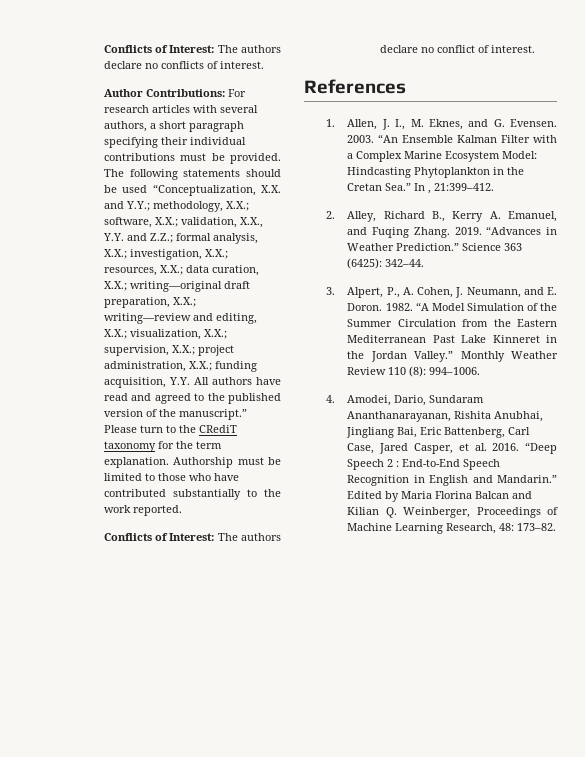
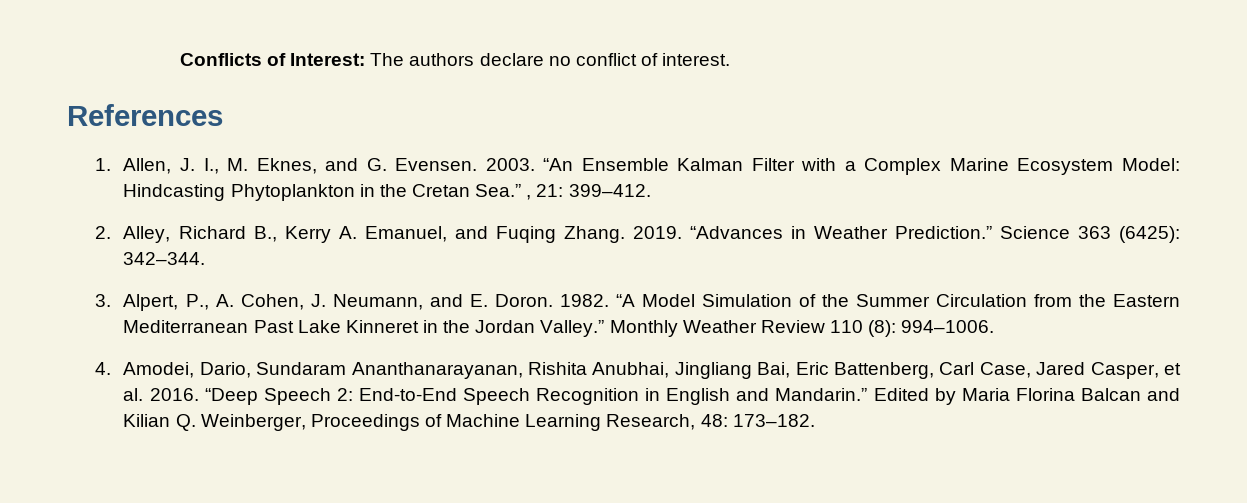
[103,45,281,53] [103,61,264,69] [103,89,246,97] [103,105,258,113] [103,121,244,132] [103,137,246,148] [103,153,281,164] [103,169,281,180] [103,184,281,196] [103,201,249,212] [103,217,263,228] [102,233,258,244] [103,249,228,260] [103,265,259,276] [103,281,250,292] [103,297,196,308] [103,313,257,324] [103,329,227,340] [103,345,234,356] [103,361,257,372] [103,377,281,388] [103,393,282,404] [103,409,247,420] [103,425,237,433] [103,441,222,452] [103,457,281,468] [103,473,239,481] [103,489,281,500] [103,505,182,516] [103,533,281,541] [379,45,434,53] Conflicts of Interest: The authors declare no conflicts of interest. // Author Contributions: For research articles with several authors, a short paragraph specifying their individual contributions must be provided. The following statements should be used “Conceptualization, X.X. and Y.Y.; methodology, X.X.; software, X.X.; validation, X.X., Y.Y. and Z.Z.; formal analysis, X.X.; investigation, X.X.; resources, X.X.; data curation, X.X.; writing—original draft preparation, X.X.; writing—review and editing, X.X.; visualization, X.X.; supervision, X.X.; project administration, X.X.; funding acquisition, Y.Y. All authors have read and agreed to the published version of the manuscript.” Please turn to the CRediT taxonomy for the term explanation. Authorship must be limited to those who have contributed substantially to the work reported. // Conflicts of Interest: The authors declare no -> [179,53,571,66] Conflicts of Interest: The authors declare no
[414,183,495,194] In , 21:399–412. -> [526,184,651,200] , 21: 399–412.
[385,259,425,267] 342–44. -> [123,252,206,265] 342–344.
[387,459,400,467] 2 : -> [336,388,353,401] 2:
[517,523,557,531] 173–82. -> [732,414,815,427] 173–182.

